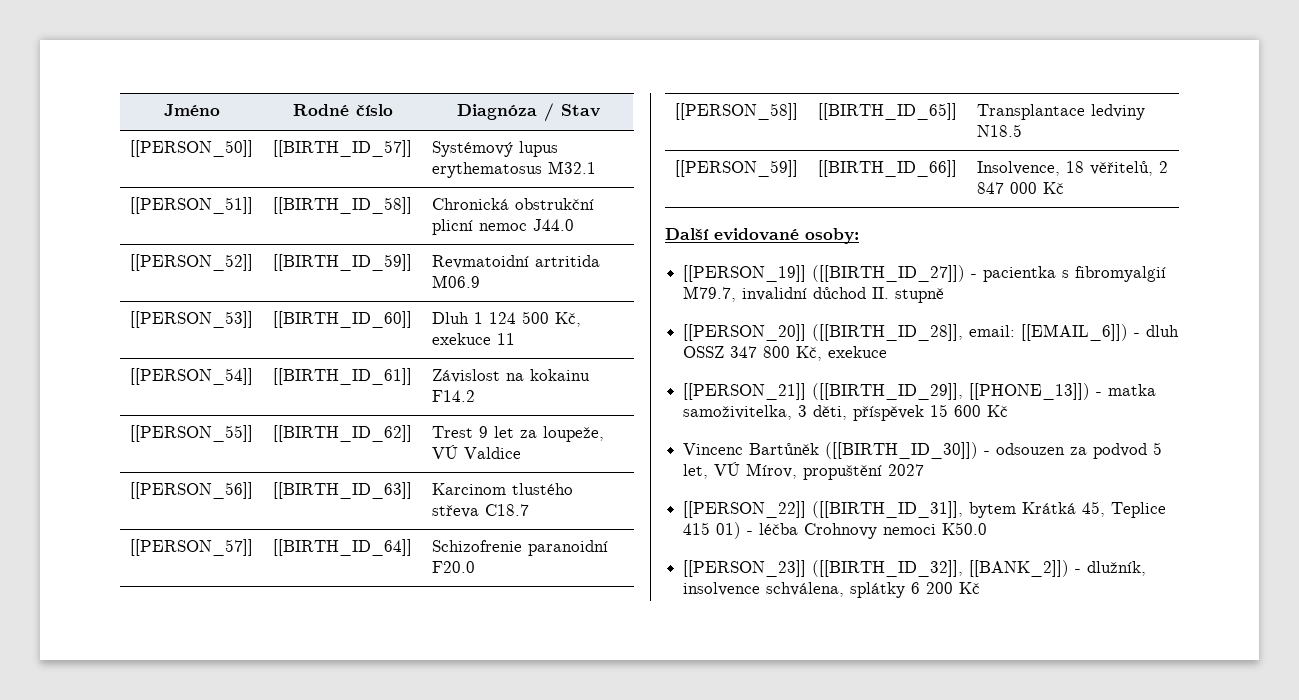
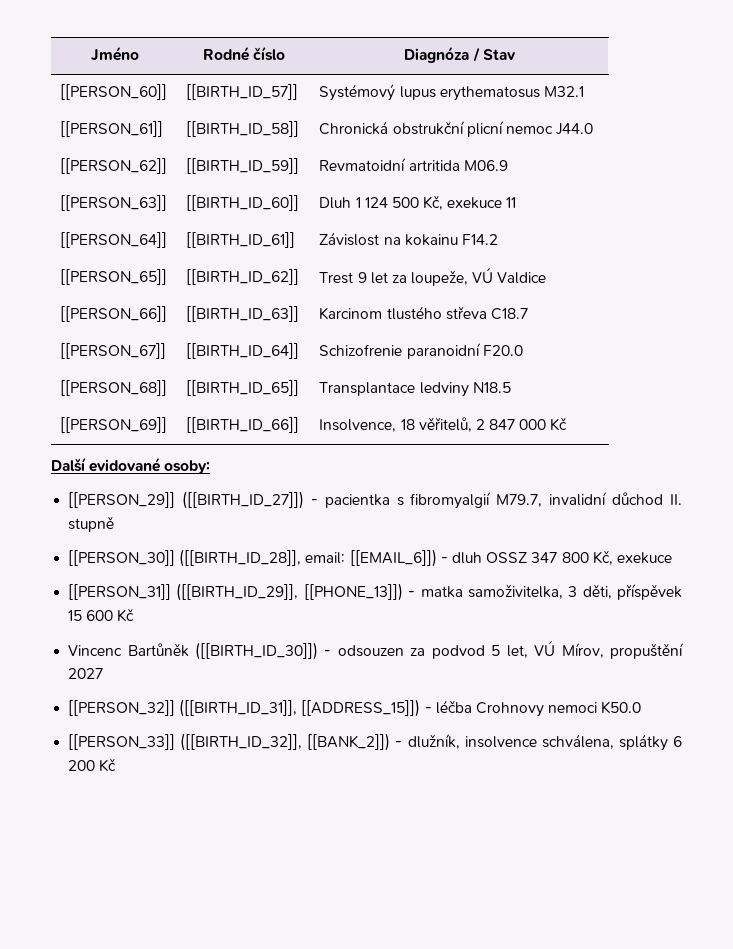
[129,140,253,157] [[PERSON_50]] -> [60,84,168,100] [[PERSON_60]]
[129,197,253,214] [[PERSON_51]] -> [60,121,164,137] [[PERSON_61]]
[129,254,253,271] [[PERSON_52]] -> [60,158,168,174] [[PERSON_62]]
[129,311,253,328] [[PERSON_53]] -> [60,195,168,211] [[PERSON_63]]
[129,368,253,385] [[PERSON_54]] -> [60,232,168,248] [[PERSON_64]]
[129,425,253,442] [[PERSON_55]] -> [60,269,168,285] [[PERSON_65]]
[129,482,253,499] [[PERSON_56]] -> [60,306,168,322] [[PERSON_66]]
[129,539,253,556] [[PERSON_57]] -> [60,343,167,359] [[PERSON_67]]
[674,103,798,120] [[PERSON_58]] -> [60,380,168,396] [[PERSON_68]]
[674,160,798,177] [[PERSON_59]] -> [60,417,168,433] [[PERSON_69]]
[683,265,807,282] [[PERSON_19]] -> [68,492,176,508] [[PERSON_29]]
[683,324,807,341] [[PERSON_20]] -> [68,550,176,566] [[PERSON_30]]
[683,383,807,400] [[PERSON_21]] -> [68,584,172,600] [[PERSON_31]]
[683,501,1167,518] [683,522,742,539] [[PERSON_22]] ([[BIRTH_ID_31]], bytem Krátká 45, Teplice 415 01) -> [68,699,421,717] [[PERSON_32]] ([[BIRTH_ID_31]], [[ADDRESS_15]])
[683,560,807,577] [[PERSON_23]] -> [68,734,176,750] [[PERSON_33]]

